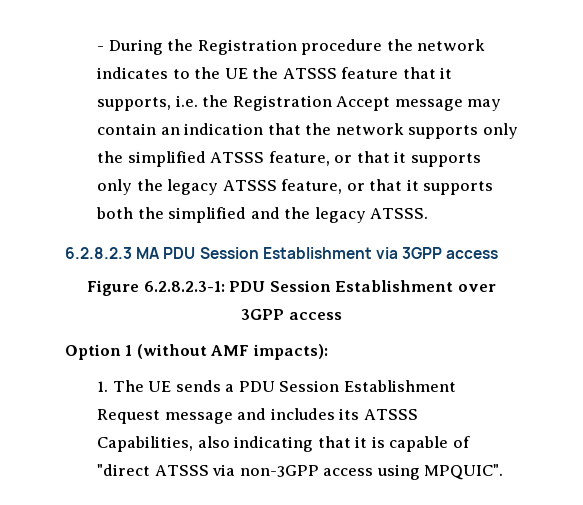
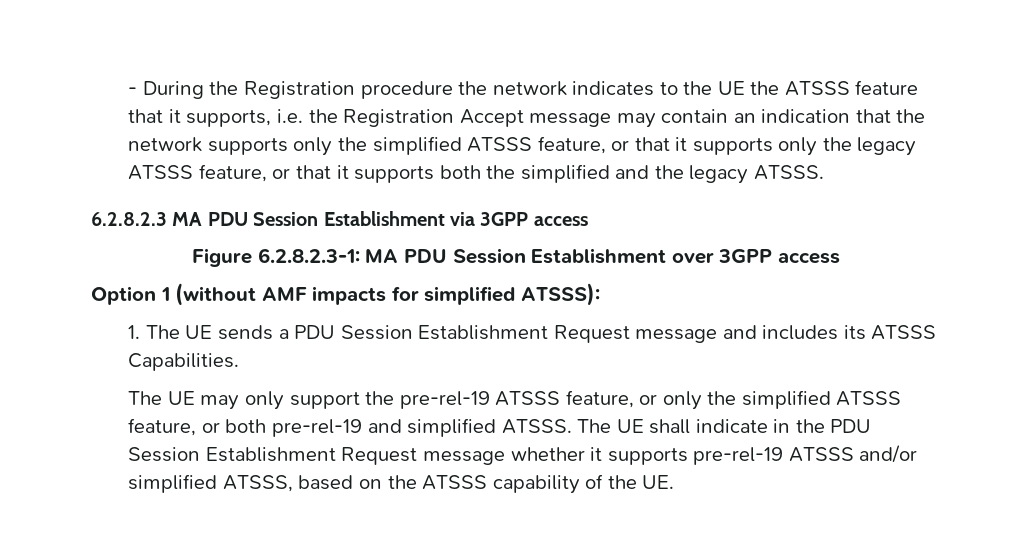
(225, 286) none -> [365,249,399,263] MA
[252,344,328,360] impacts): -> [312,283,600,306] impacts for simplified ATSSS):
[97,436,470,452] [97,464,504,480] Capabilities, also indicating that it is capable of "direct ATSSS via non-3GPP access using MPQUIC". -> [128,353,240,371] [128,390,902,410] [128,418,872,437] [128,445,918,465] [128,474,675,494] Capabilities. // The UE may only support the pre-rel-19 ATSSS feature, or only the simplified ATSSS feature, or both pre-rel-19 and simplified ATSSS. The UE shall indicate in the PDU Session Establishment Request message whether it supports pre-rel-19 ATSSS and/or simplified ATSSS, based on the ATSSS capability of the UE.

